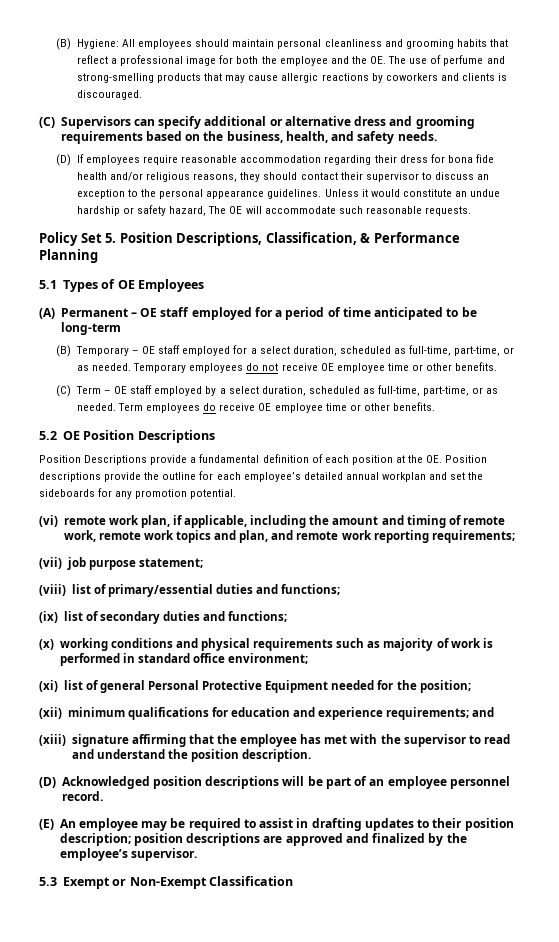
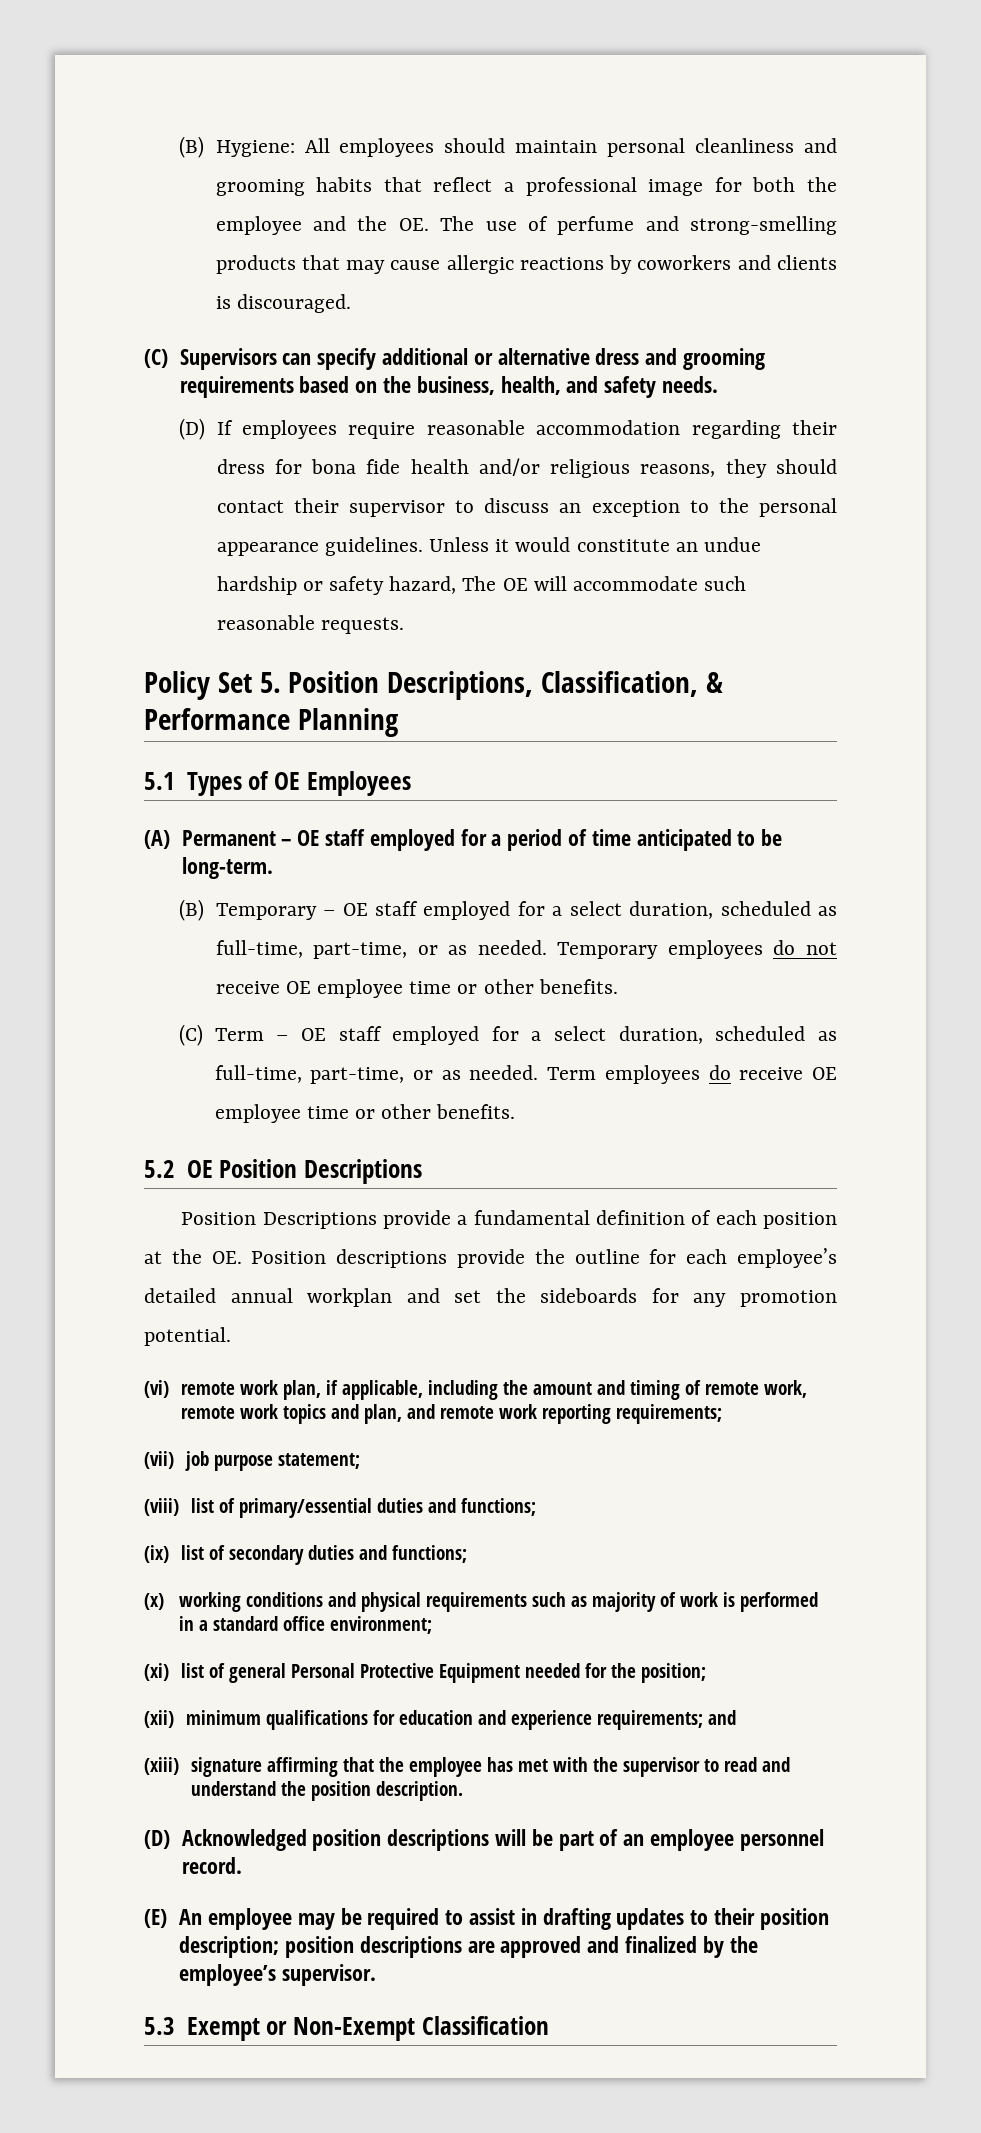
[60,322,121,335] long-term -> [181,857,273,879] long-term.
[205,386,217,396] by -> [491,1026,519,1041] for
(135, 658) none -> [199,1620,209,1631] a

